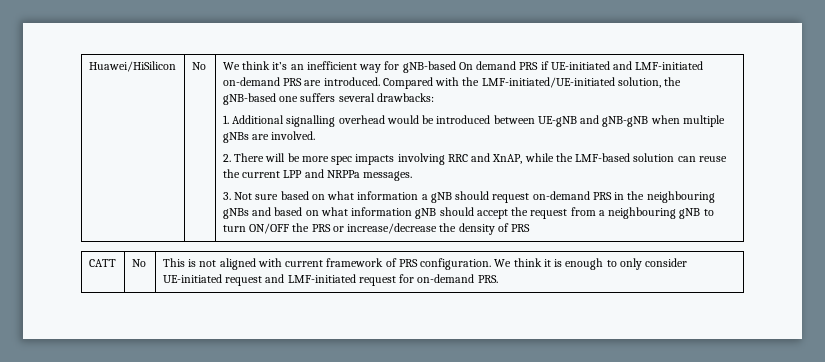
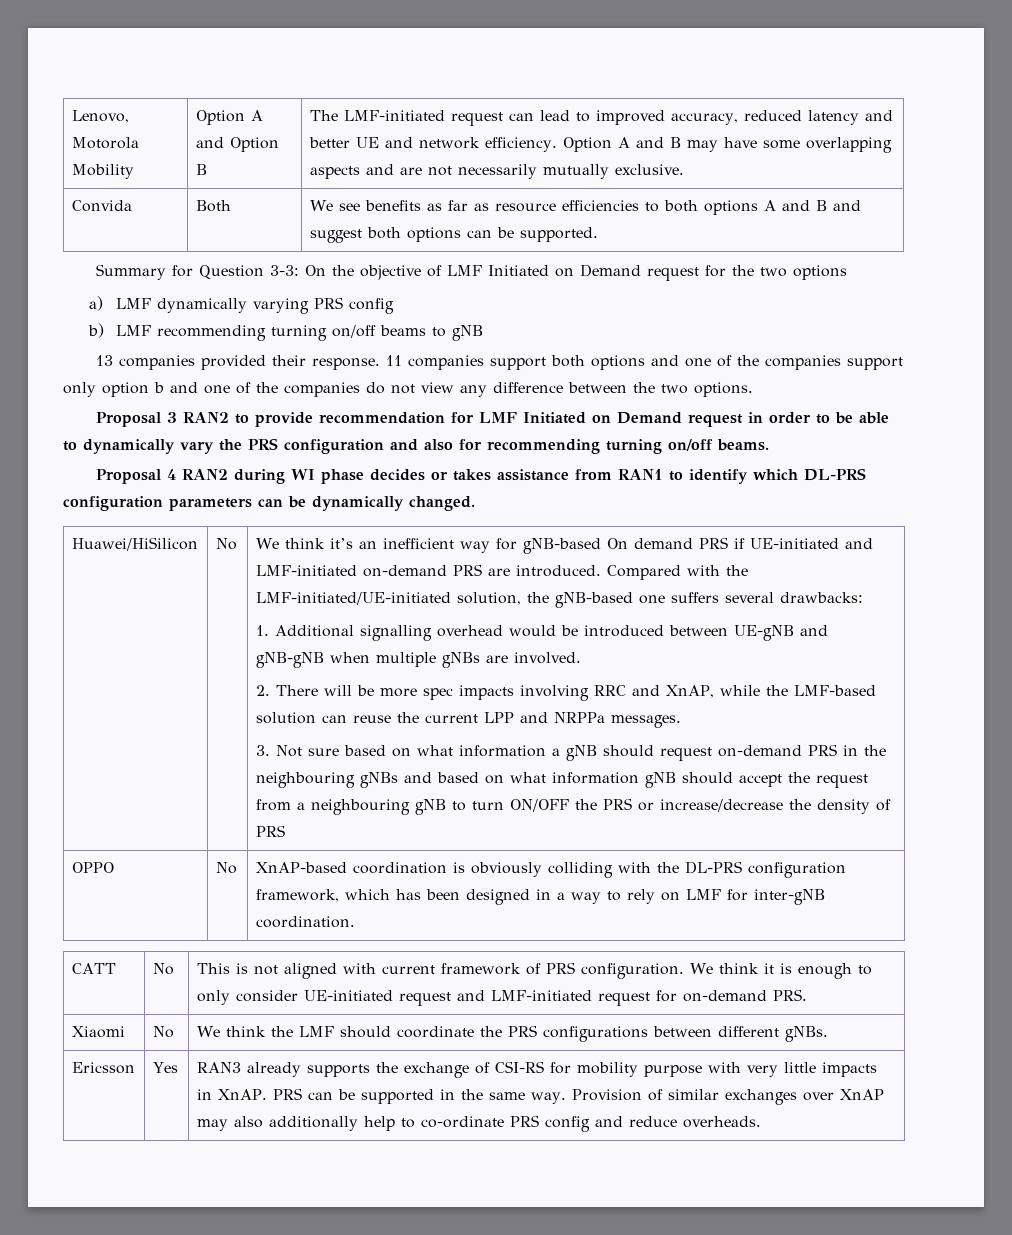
(88, 66) none -> [71,110,129,123] [71,137,139,149] [71,164,134,179] [195,110,263,125] [195,137,279,152] [195,164,207,175] [309,110,893,126] [308,137,892,153] [309,164,684,179] [71,200,132,212] [195,200,231,212] [309,200,861,215] [309,227,598,243] [95,264,847,281] [89,296,394,314] [88,323,483,341] [95,355,903,370] [63,382,753,397] [95,412,889,427] [63,438,769,454] [95,468,866,484] [63,496,475,511] Lenovo, Motorola Mobility | Option A and Option B | The LMF-initiated request can lead to improved accuracy, reduced latency and better UE and network efficiency. Option A and B may have some overlapping aspects and are not necessarily mutually exclusive. // Convida | Both | We see benefits as far as resource efficiencies to both options A and B and suggest both options can be supported. // Summary for Question 3-3: On the objective of LMF Initiated on Demand request for the two options // a) LMF dynamically varying PRS config // b) LMF recommending turning on/off beams to gNB // 13 companies provided their response. 11 companies support both options and one of the companies support only option b and one of the companies do not view any difference between the two options. // Proposal 3 RAN2 to provide recommendation for LMF Initiated on Demand request in order to be able to dynamically vary the PRS configuration and also for recommending turning on/off beams. // Proposal 4 RAN2 during WI phase decides or takes assistance from RAN1 to identify which DL-PRS configuration parameters can be dynamically changed. //
(531, 228) none -> [71,862,114,873] [215,862,237,874] [255,861,846,878] [255,889,825,905] [255,916,355,928] // OPPO | No | XnAP-based coordination is obviously colliding with the DL-PRS configuration framework, which has been designed in a way to rely on LMF for inter-gNB coordination.
(498, 279) none -> [71,1026,125,1038] [152,1026,174,1038] [196,1025,828,1042] [71,1062,135,1074] [152,1062,178,1073] [196,1061,877,1078] [196,1088,884,1105] [196,1115,761,1132] // Xiaomi | No | We think the LMF should coordinate the PRS configurations between different gNBs. // Ericsson | Yes | RAN3 already supports the exchange of CSI-RS for mobility purpose with very little impacts in XnAP. PRS can be supported in the same way. Provision of similar exchanges over XnAP may also additionally help to co-ordinate PRS config and reduce overheads.

